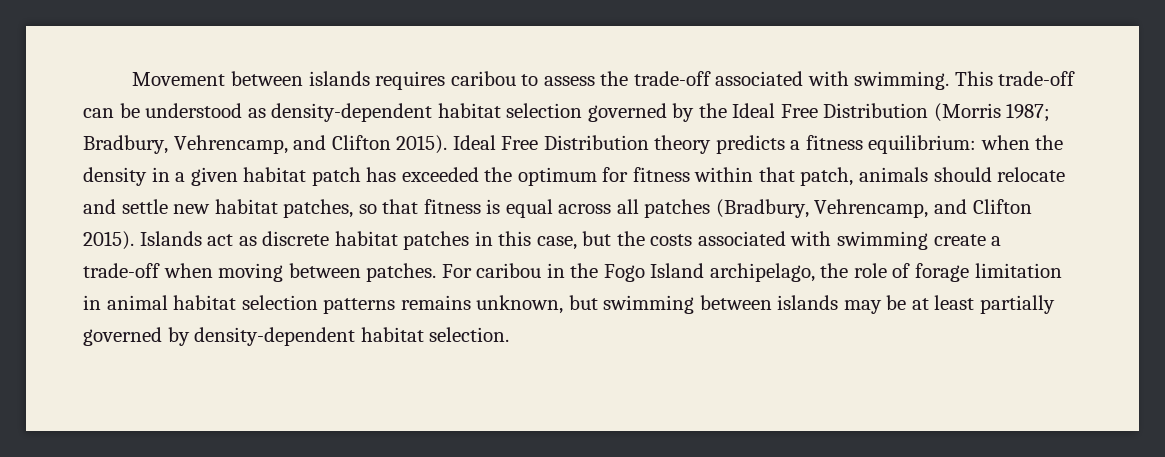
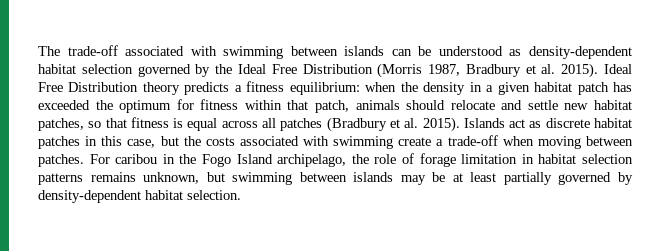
[132,71,1076,90] Movement between islands requires caribou to assess the trade-off associated with swimming. This trade-off -> [38,45,385,59] The trade-off associated with swimming between islands
[1006,103,1051,122] [83,135,391,154] 1987; Bradbury, Vehrencamp, and Clifton -> [428,64,556,77] 1987, Bradbury et al.
[715,199,1032,218] (Bradbury, Vehrencamp, and Clifton -> [326,117,419,132] (Bradbury et al.
[106,295,168,310] animal -> (534, 159) none

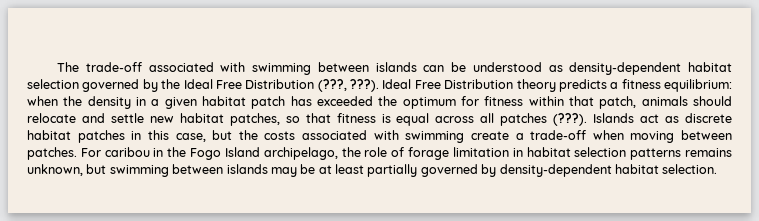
[377,63,599,78] (Morris 1987, Bradbury et al. 2015). -> [317,79,379,92] (???, ???).
[326,117,460,132] (Bradbury et al. 2015). -> [553,113,588,126] (???).

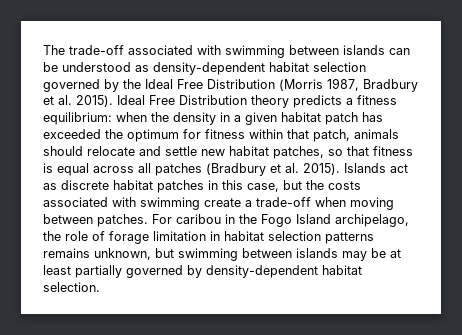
[317,79,379,92] (???, ???). -> [279,78,418,92] [43,95,113,107] (Morris 1987, Bradbury et al. 2015).
[553,113,588,126] (???). -> [206,163,340,176] (Bradbury et al. 2015).

